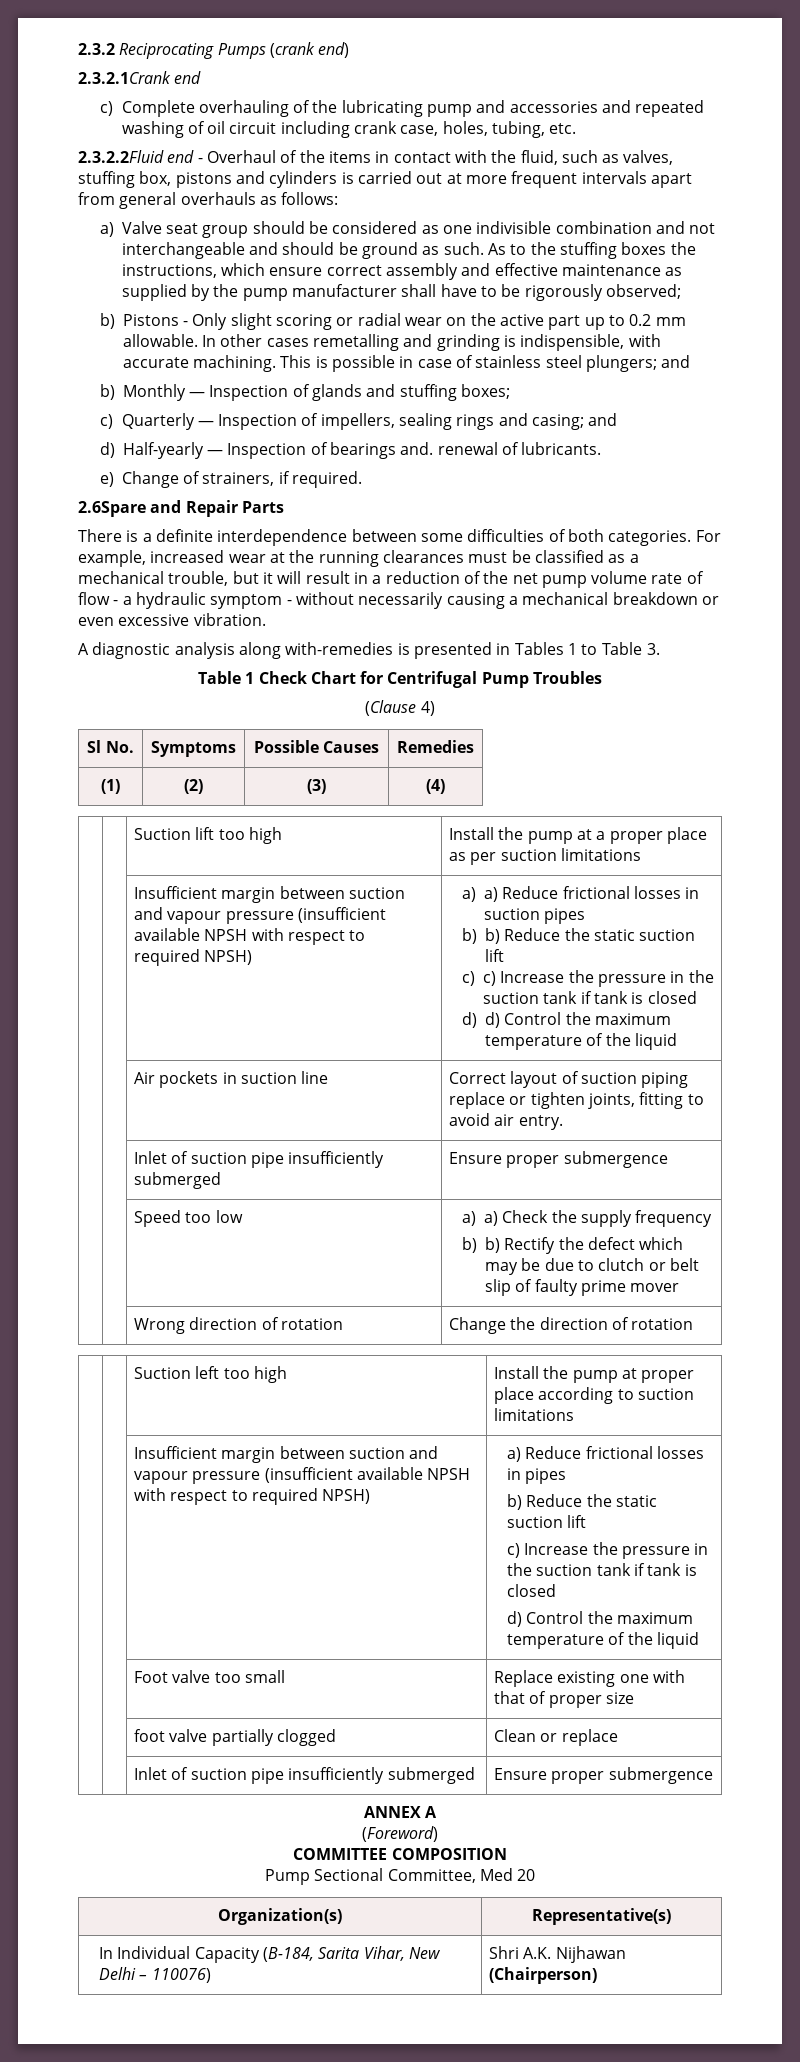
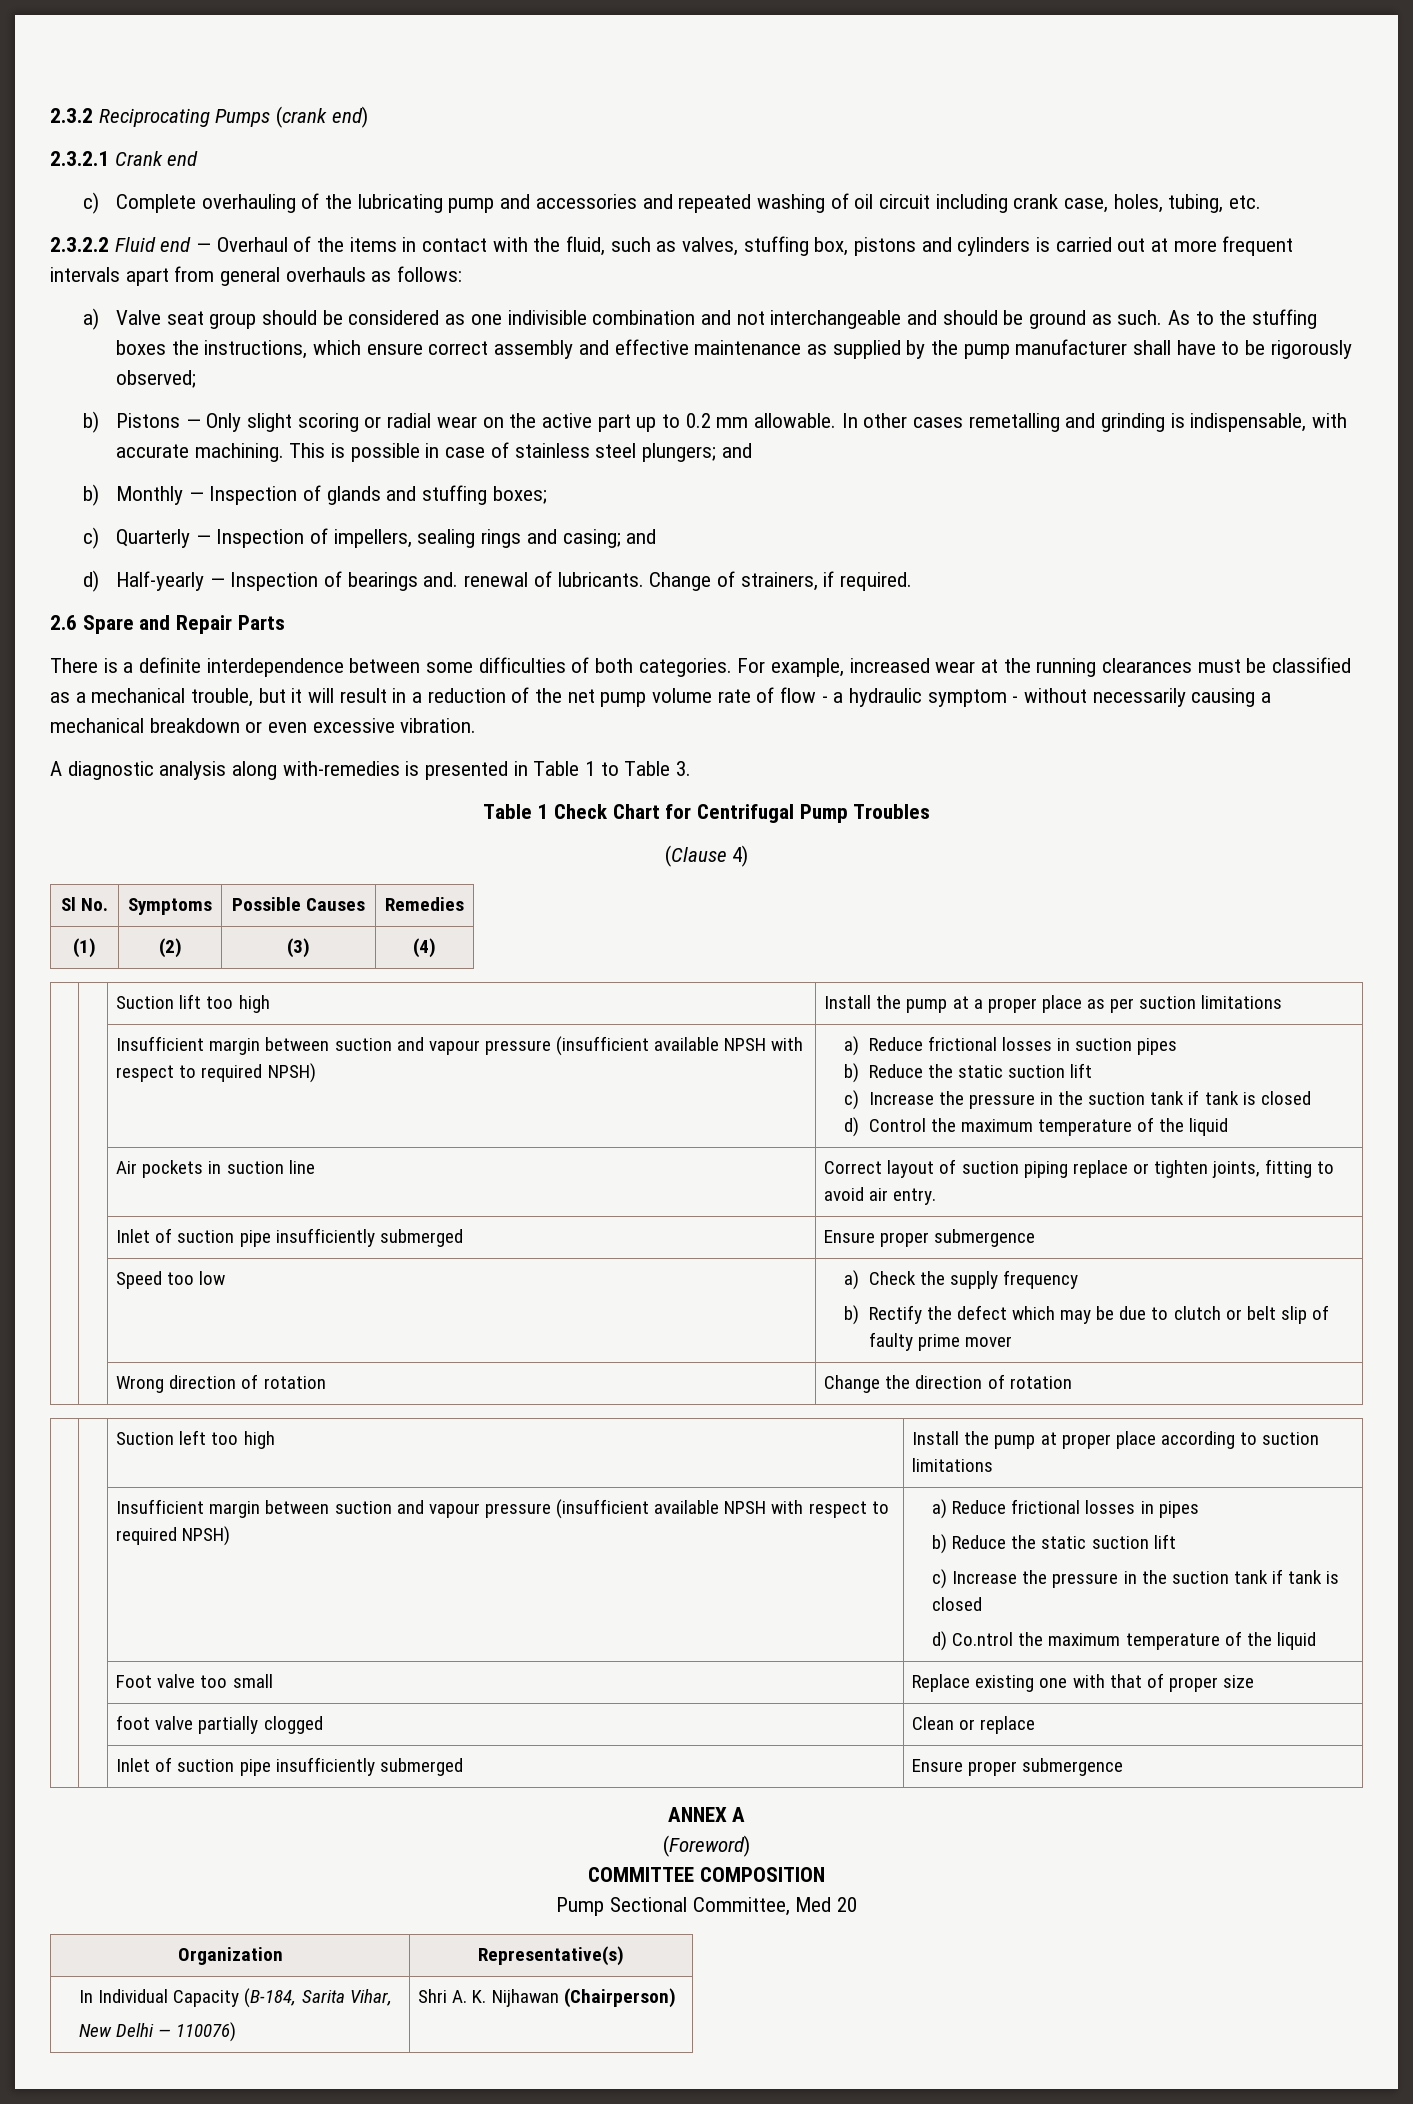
[78,71,171,84] 2.3.2.1Crank -> [50,151,163,166] 2.3.2.1 Crank
[78,150,203,163] 2.3.2.2Fluid end - -> [50,237,212,252] 2.3.2.2 Fluid end —
[183,321,189,326] - -> [185,419,201,428] —
[520,334,625,351] indispensible, -> [1190,413,1307,432] indispensable,
[99,472,114,487] // e) -> (644, 579) none
[78,501,146,517] 2.6Spare -> [50,615,134,634] 2.6 Spare
[514,642,564,655] Tables -> [533,761,580,776] Table
[484,887,499,902] a) -> (860, 1046) none
[485,928,696,944] [485,949,505,962] [462,971,497,986] b) Reduce the static suction lift // c) c) -> [868,1063,1093,1078] [844,1090,860,1110] Reduce the static suction lift // c)
[485,1012,501,1028] d) -> (860, 1127) none
[484,1211,499,1226] a) -> (860, 1280) none
[485,1237,501,1253] b) -> (860, 1315) none
[526,1611,584,1624] Control -> [952,1632,1014,1646] Co.ntrol
[218,1908,342,1925] Organization(s) -> [177,1947,283,1965] Organization
(405, 1953) none -> (392, 1997) //
[139,1975,148,1980] – -> [158,2029,172,2037] —
[523,1947,552,1959] A.K. -> [452,1990,487,2003] A. K.

